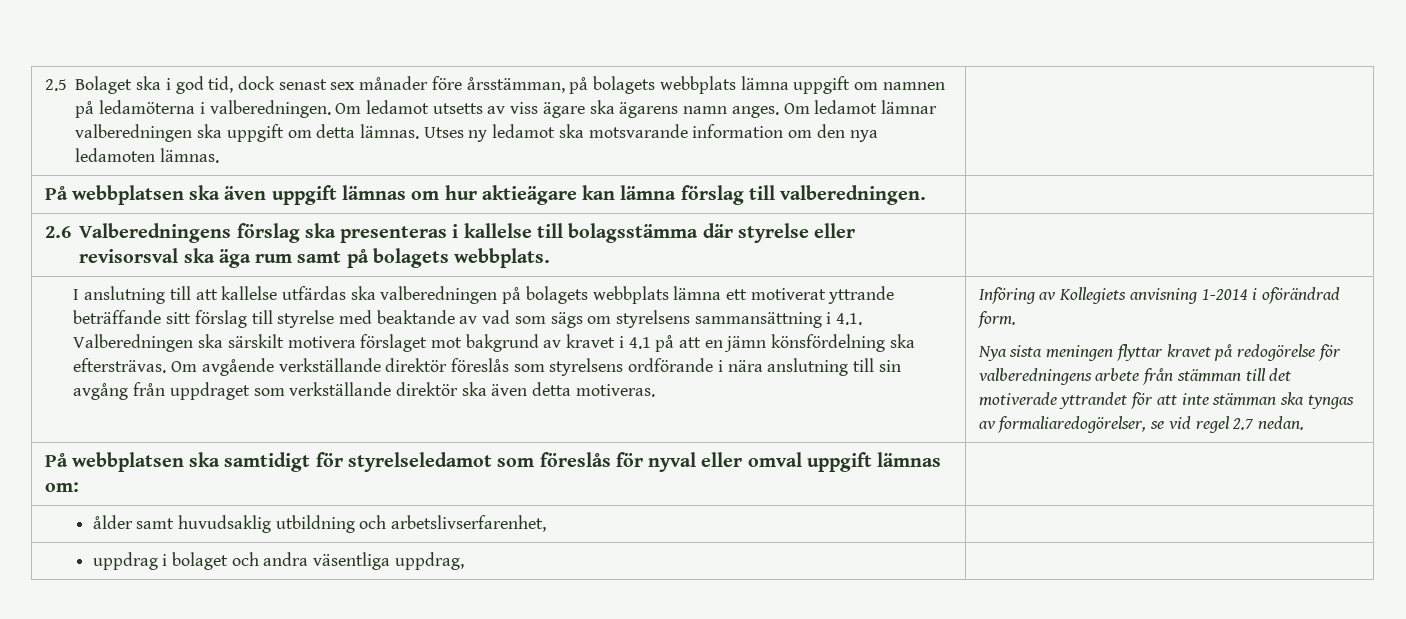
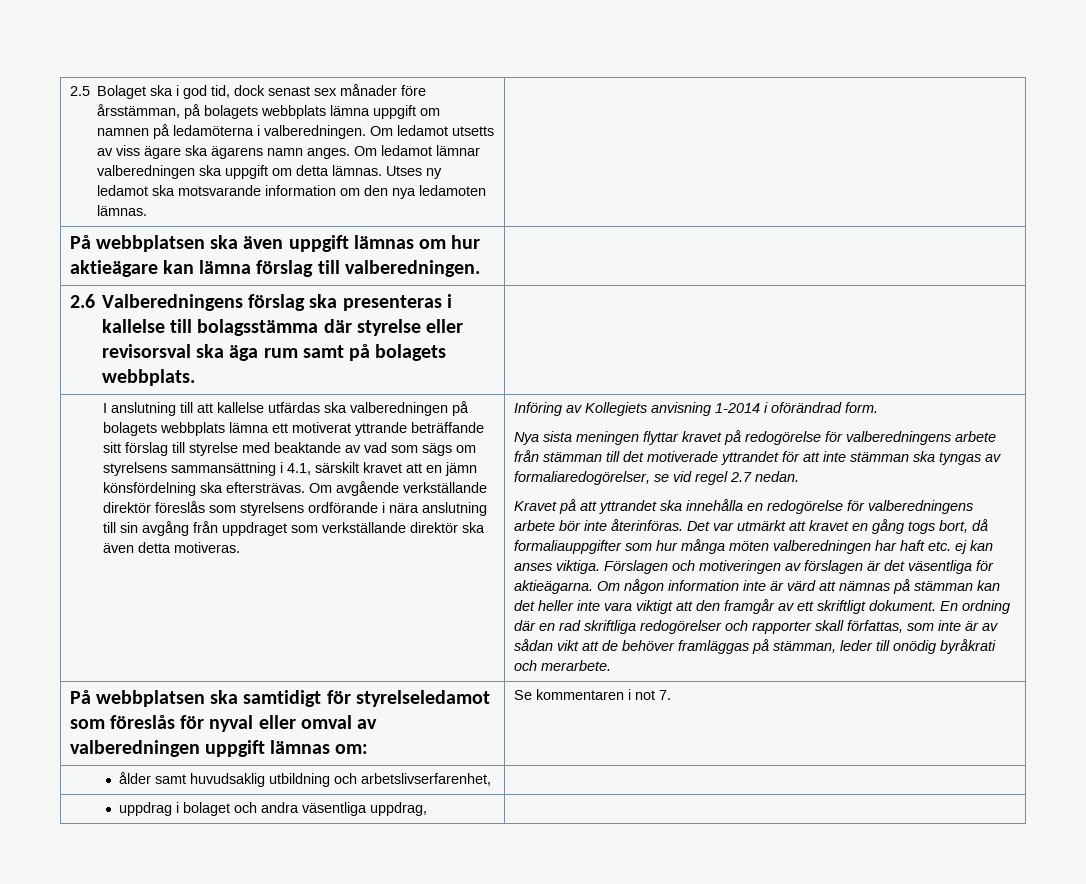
[836,313,863,325] [73,334,675,352] 4.1. Valberedningen ska särskilt motivera förslaget mot bakgrund av kravet i 4.1 på -> [287,462,403,475] 4.1, särskilt kravet
(1304, 423) none -> [513,499,973,514] [513,519,988,534] [513,539,993,554] [513,560,994,574] [513,579,1000,594] [513,599,1010,614] [513,620,998,634] [513,639,996,654] [513,660,611,671] // Kravet på att yttrandet ska innehålla en redogörelse för valberedningens arbete bör inte återinföras. Det var utmärkt att kravet en gång togs bort, då formaliauppgifter som hur många möten valberedningen har haft etc. ej kan anses viktiga. Förslagen och motiveringen av förslagen är det väsentliga för aktieägarna. Om någon information inte är värd att nämnas på stämman kan det heller inte vara viktigt att den framgår av ett skriftligt dokument. En ordning där en rad skriftliga redogörelser och rapporter skall författas, som inte är av sådan vikt att de behöver framläggas på stämman, leder till onödig byråkrati och merarbete.
(802, 459) none -> [357,719,378,729] [69,740,200,757] av valberedningen
(79, 487) none -> [513,689,671,700] Se kommentaren i not 7.

